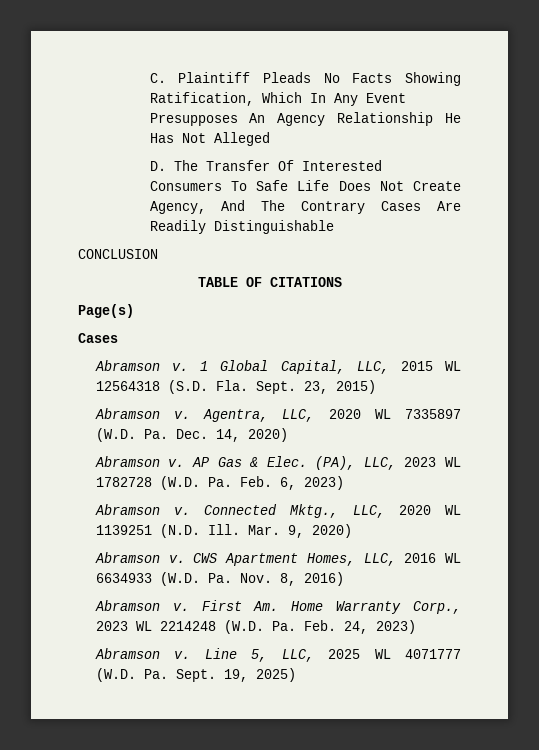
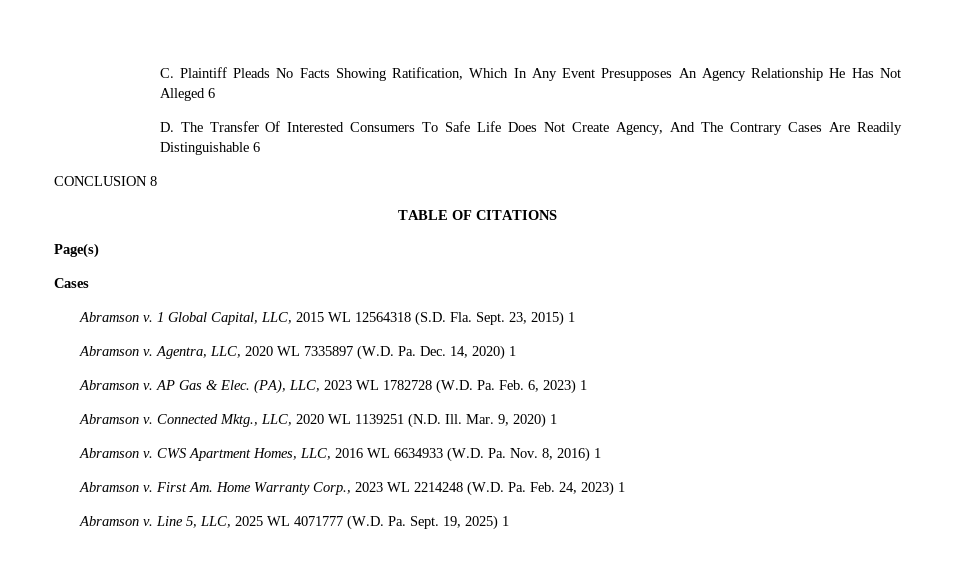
(270, 139) none -> [207,88,215,98] 6
(334, 227) none -> [252,142,260,152] 6
(158, 254) none -> [150,176,157,186] 8
(376, 387) none -> [568,312,576,322] 1
(288, 435) none -> [509,346,517,356] 1
(344, 483) none -> [580,380,588,390] 1
(352, 531) none -> [550,414,558,424] 1
(344, 579) none -> [594,448,602,458] 1
(416, 627) none -> [618,482,626,492] 1
(296, 675) none -> [502,516,510,526] 1

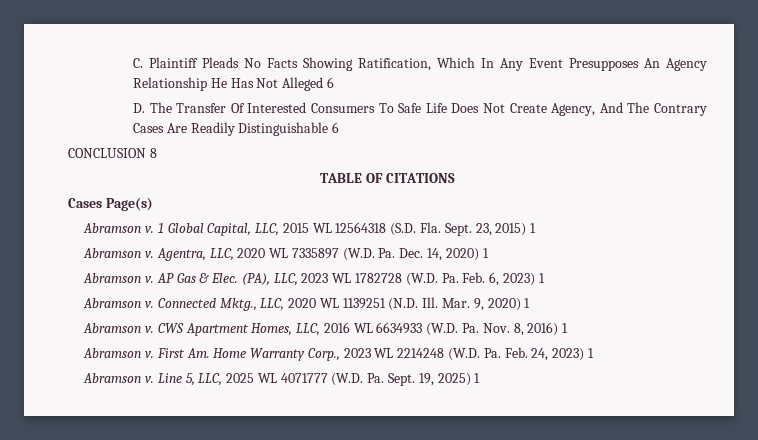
(557, 215) none -> [68,198,102,208] Cases
[54,278,89,288] // Cases -> (153, 204) none

